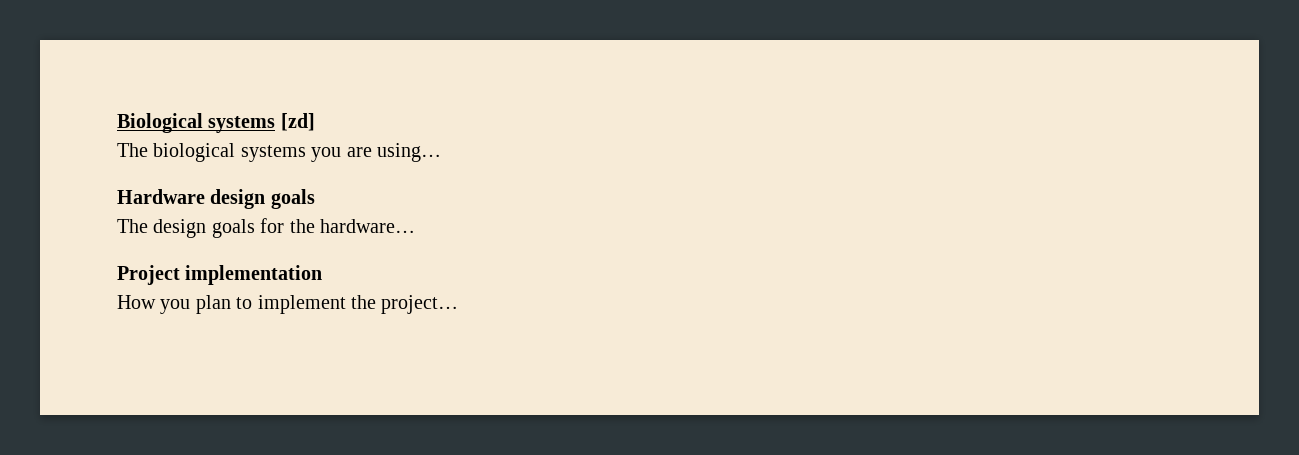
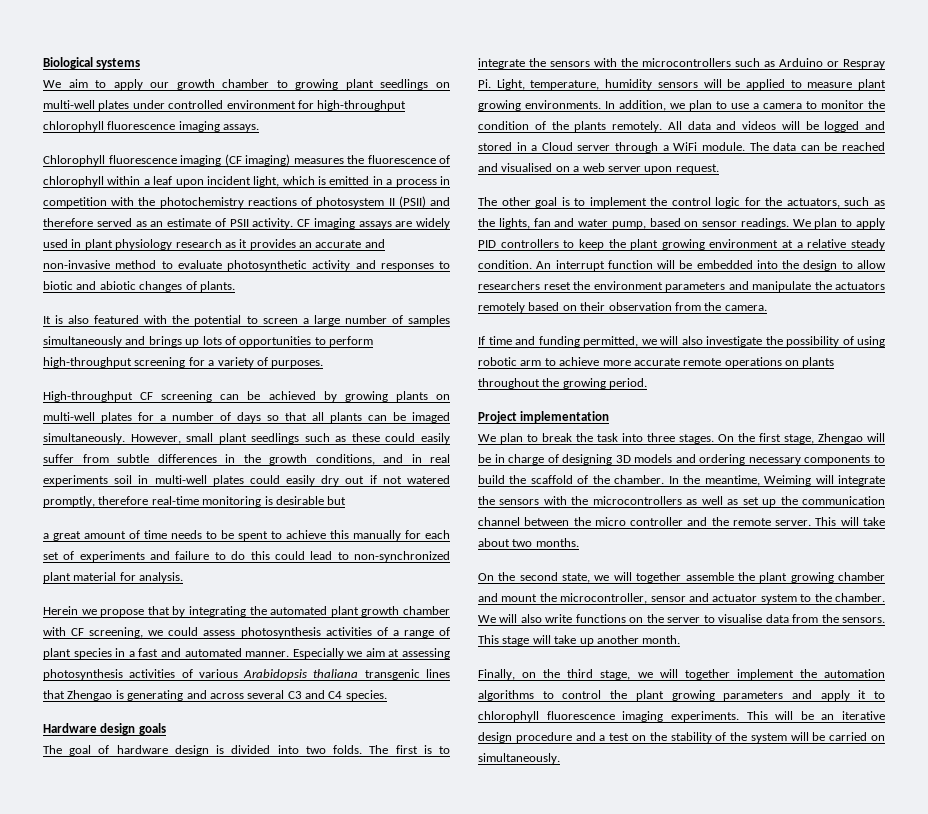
[280,113,315,131] [117,143,441,162] [117,189,315,209] [117,218,415,238] [117,265,323,285] [117,295,459,314] [zd] // The biological systems you are using… // Hardware design goals // The design goals for the hardware… // Project implementation // How you plan to implement the project… -> [43,79,450,90] [43,100,407,111] [43,121,260,132] [43,154,450,166] [43,176,450,187] [43,196,451,208] [43,218,450,229] [43,239,385,250] [43,260,450,271] [43,281,235,292] [43,315,451,326] [43,336,373,347] [43,357,324,368] [43,391,450,402] [43,412,450,423] [43,433,450,444] [43,454,450,465] [43,475,451,486] [43,496,347,507] [43,530,450,541] [43,551,451,562] [43,572,184,583] [43,606,451,617] [43,627,450,638] [43,648,450,659] [43,669,450,680] [43,690,387,701] [43,723,166,735] [43,745,450,756] [478,58,885,69] [478,79,886,90] [478,100,885,111] [478,121,885,132] [478,142,886,153] [478,163,719,174] [478,197,885,208] [478,218,885,229] [478,239,885,250] [478,260,886,271] [478,281,885,292] [478,302,767,313] [478,336,885,347] [478,357,835,368] [478,378,648,389] [478,411,610,423] [478,433,885,444] [478,454,885,465] [478,475,885,486] [478,496,885,507] [478,517,885,526] [478,538,579,547] [478,572,885,583] [478,593,885,604] [478,614,885,623] [478,635,681,646] [478,669,885,680] [478,690,885,701] [478,711,885,722] [478,732,885,743] [478,753,560,764] // We aim to apply our growth chamber to growing plant seedlings on multi-well plates under controlled environment for high-throughput chlorophyll fluorescence imaging assays. // Chlorophyll fluorescence imaging (CF imaging) measures the fluorescence of chlorophyll within a leaf upon incident light, which is emitted in a process in competition with the photochemistry reactions of photosystem II (PSII) and therefore served as an estimate of PSII activity. CF imaging assays are widely used in plant physiology research as it provides an accurate and non-invasive method to evaluate photosynthetic activity and responses to biotic and abiotic changes of plants. // It is also featured with the potential to screen a large number of samples simultaneously and brings up lots of opportunities to perform high-throughput screening for a variety of purposes. // High-throughput CF screening can be achieved by growing plants on multi-well plates for a number of days so that all plants can be imaged simultaneously. However, small plant seedlings such as these could easily suffer from subtle differences in the growth conditions, and in real experiments soil in multi-well plates could easily dry out if not watered promptly, therefore real-time monitoring is desirable but // a great amount of time needs to be spent to achieve this manually for each set of experiments and failure to do this could lead to non-synchronized plant material for analysis. // Herein we propose that by integrating the automated plant growth chamber with CF screening, we could assess photosynthesis activities of a range of plant species in a fast and automated manner. Especially we aim at assessing photosynthesis activities of various Arabidopsis thaliana transgenic lines that Zhengao is generating and across several C3 and C4 species. // Hardware design goals // The goal of hardware design is divided into two folds. The first is to integrate the sensors with the microcontrollers such as Arduino or Respray Pi. Light, temperature, humidity sensors will be applied to measure plant growing environments. In addition, we plan to use a camera to monitor the condition of the plants remotely. All data and videos will be logged and stored in a Cloud server through a WiFi module. The data can be reached and visualised on a web server upon request. // The other goal is to implement the control logic for the actuators, such as the lights, fan and water pump, based on sensor readings. We plan to apply PID controllers to keep the plant growing environment at a relative steady condition. An interrupt function will be embedded into the design to allow researchers reset the environment parameters and manipulate the actuators remotely based on their observation from the camera. // If time and funding permitted, we will also investigate the possibility of using robotic arm to achieve more accurate remote operations on plants throughout the growing period. // Project implementation // We plan to break the task into three stages. On the first stage, Zhengao will be in charge of designing 3D models and ordering necessary components to build the scaffold of the chamber. In the meantime, Weiming will integrate the sensors with the microcontrollers as well as set up the communication channel between the micro controller and the remote server. This will take about two months. // On the second state, we will together assemble the plant growing chamber and mount the microcontroller, sensor and actuator system to the chamber. We will also write functions on the server to visualise data from the sensors. This stage will take up another month. // Finally, on the third stage, we will together implement the automation algorithms to control the plant growing parameters and apply it to chlorophyll fluorescence imaging experiments. This will be an iterative design procedure and a test on the stability of the system will be carried on simultaneously.

